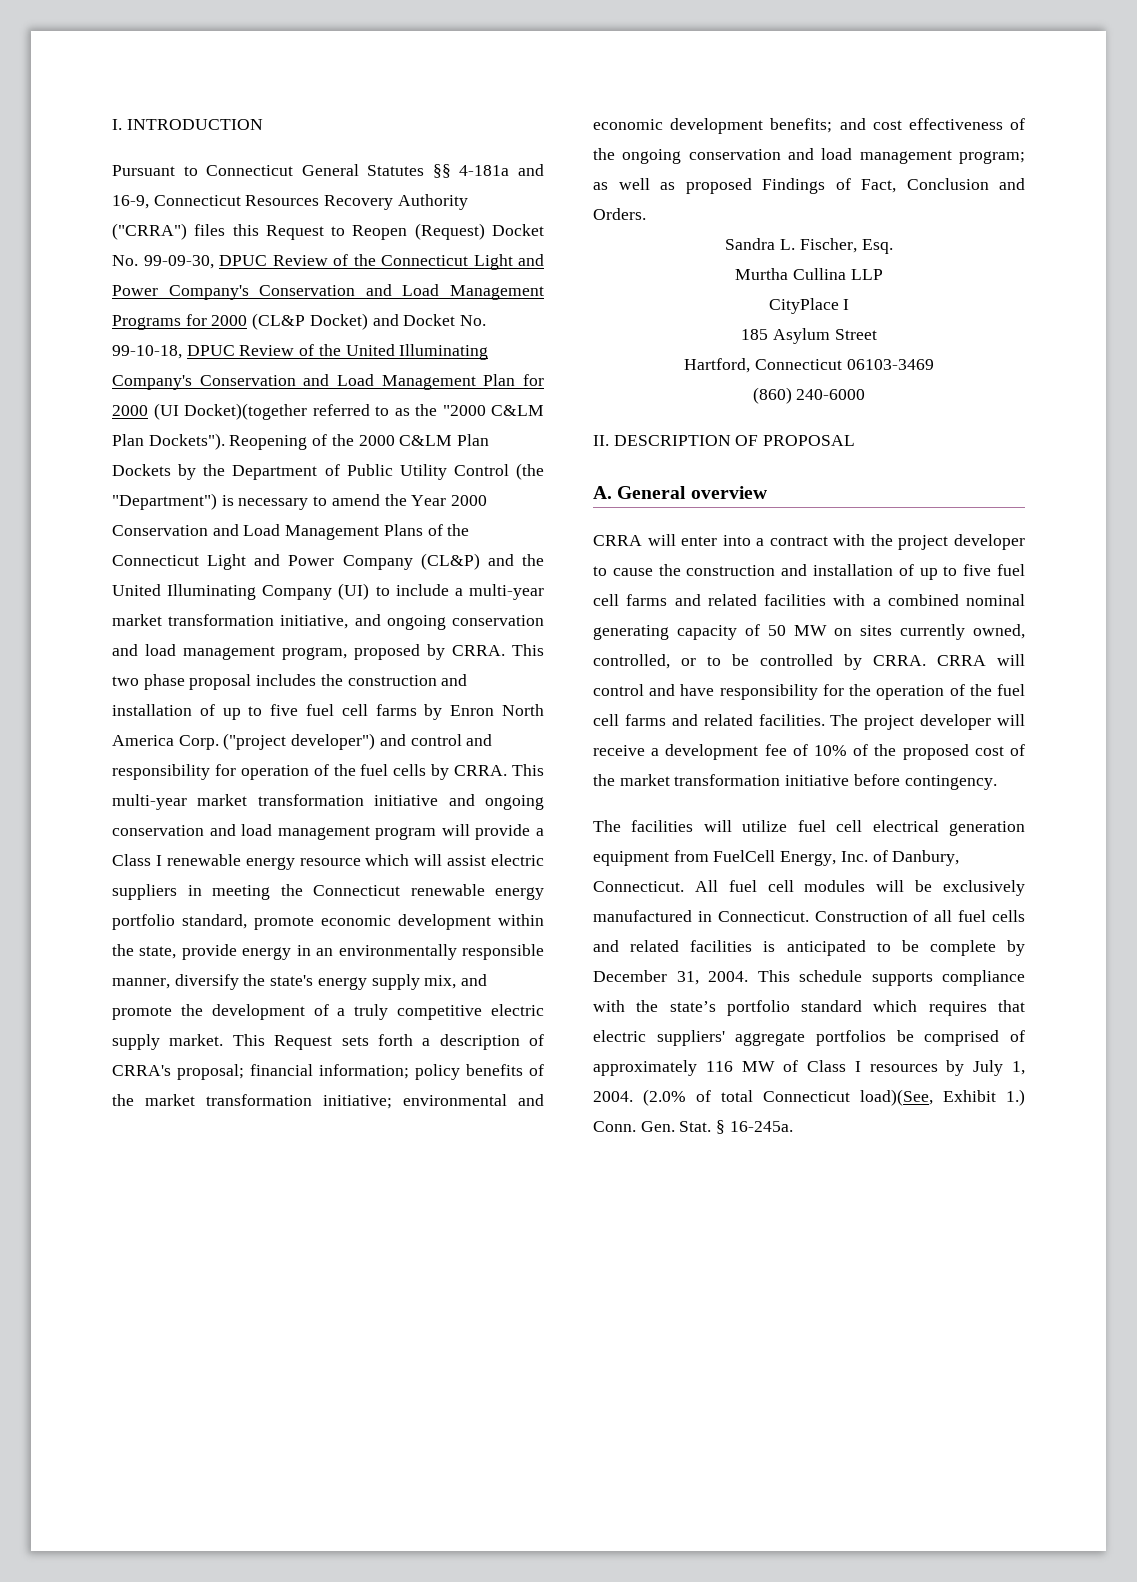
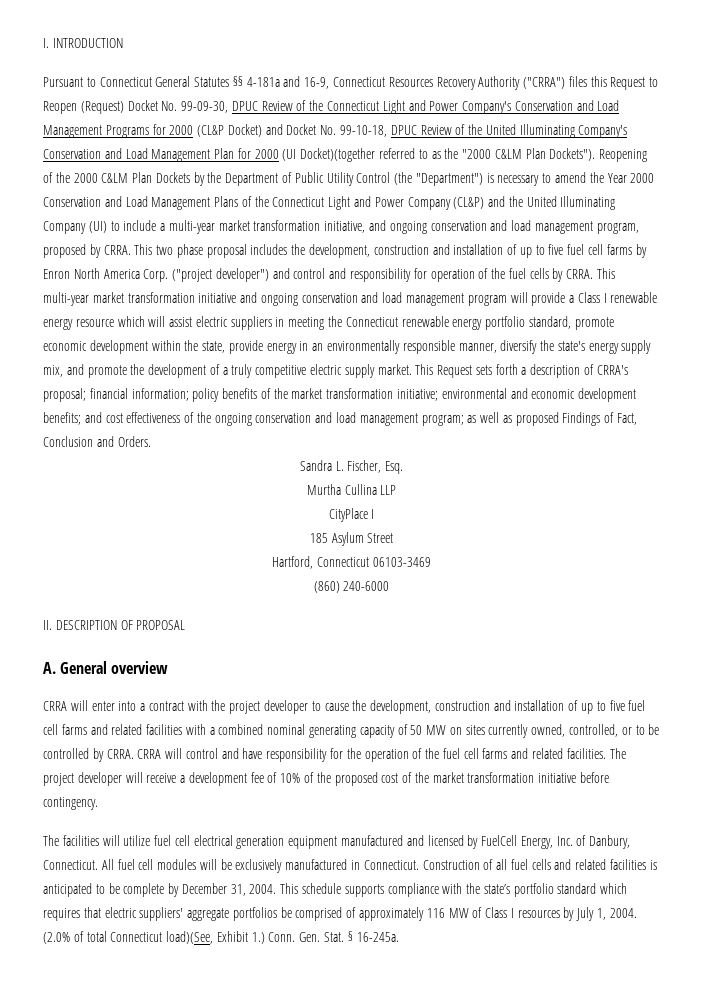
(343, 680) none -> [309,244,371,258] development,
(681, 570) none -> [370,700,432,714] development,
[673,850,709,862] from -> [341,835,479,849] manufactured and licensed by

